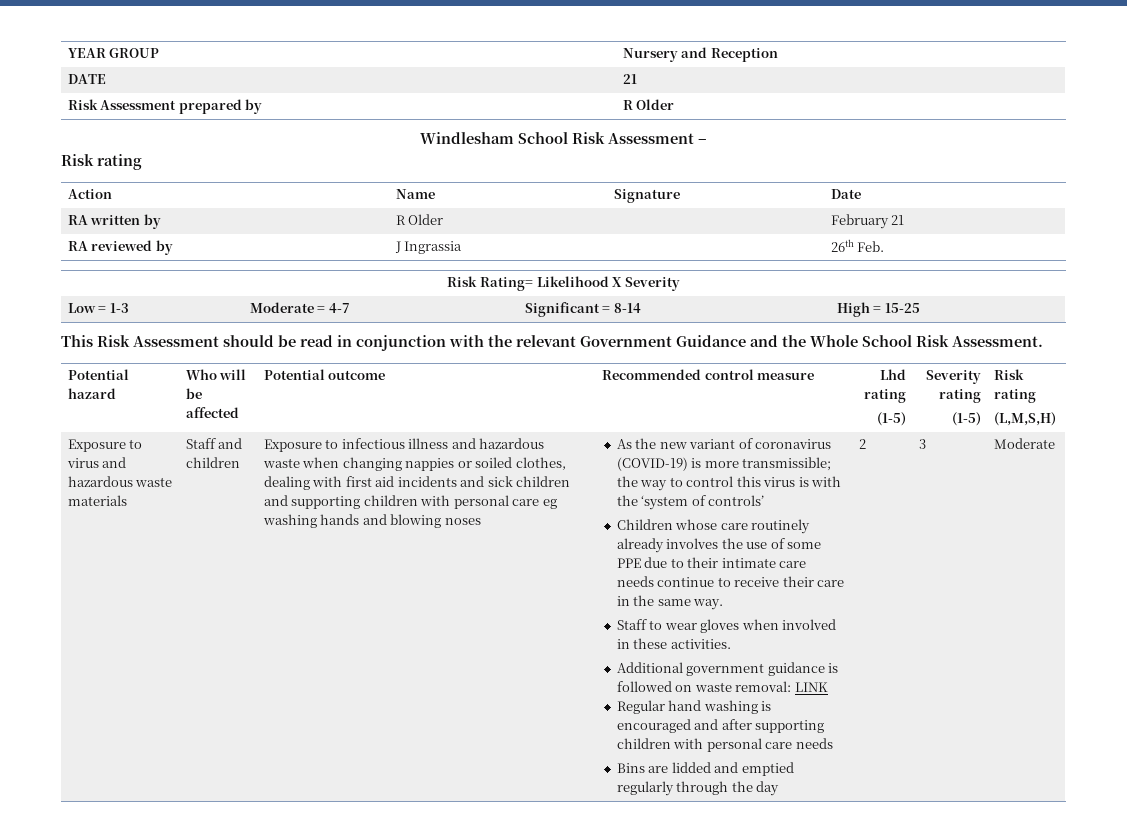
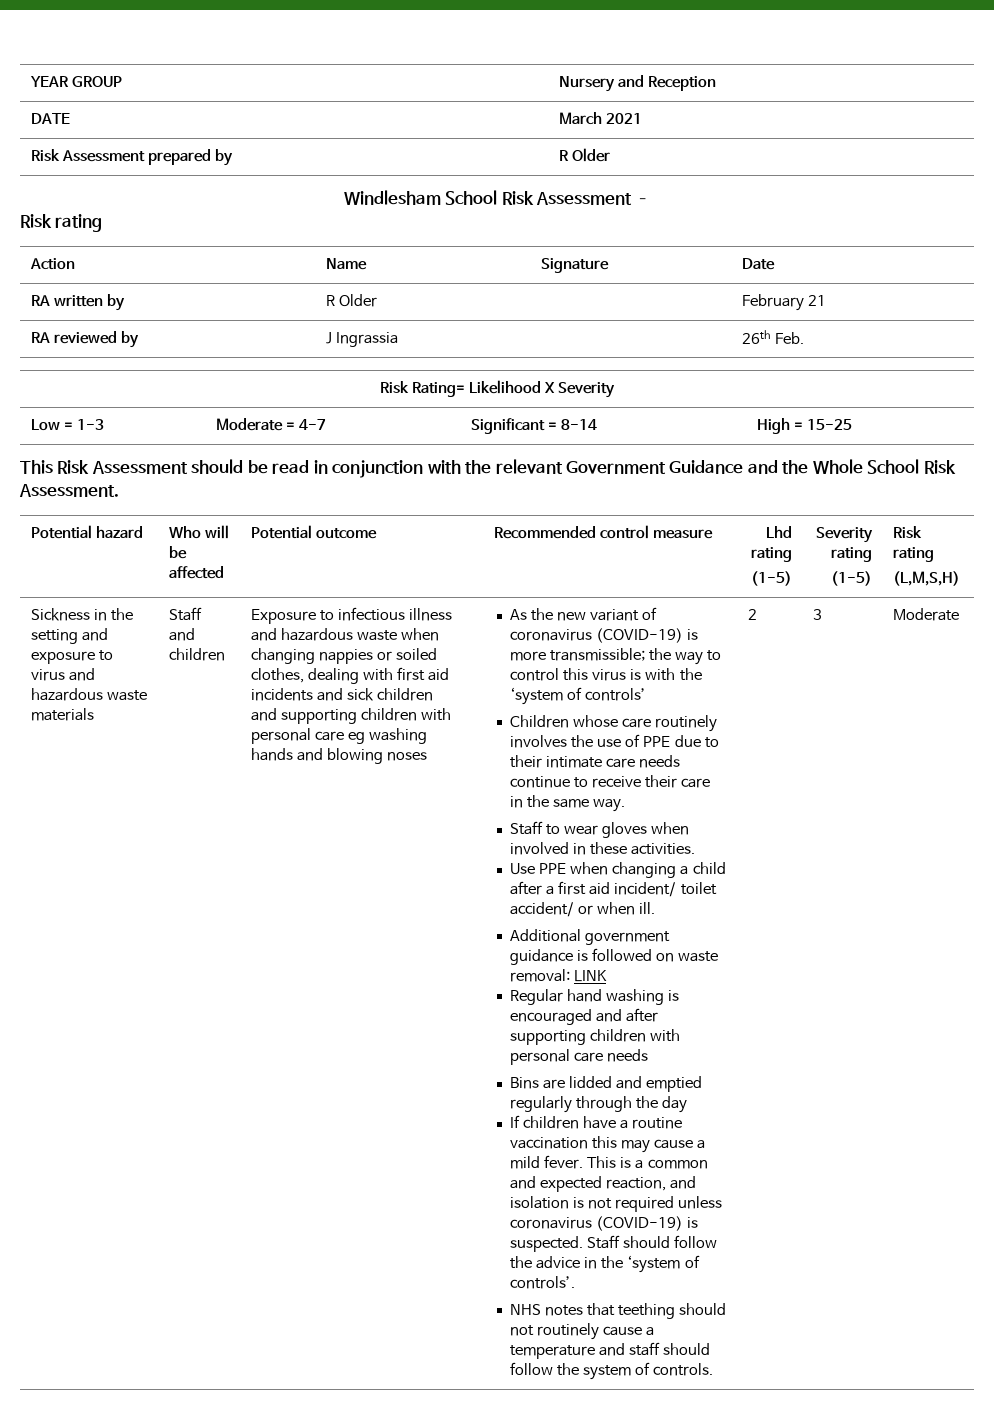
[622,74,637,84] 21 -> [559,112,643,125] March 2021
[67,439,126,452] Exposure -> [31,608,134,621] [31,628,109,644] [31,651,96,664] Sickness in the setting and exposure
[616,538,664,553] already -> (718, 723) none
[787,542,822,549] some -> (641, 740) none
(731, 644) none -> [510,862,726,878] [510,881,717,897] [510,902,656,917] // Use PPE when changing a child after a first aid incident/ toilet accident/ or when ill.
(780, 788) none -> [510,1115,683,1129] [510,1136,706,1153] [510,1155,708,1169] [510,1176,697,1192] [510,1196,723,1212] [510,1216,699,1231] [510,1235,718,1252] [510,1255,700,1273] [510,1276,576,1289] [510,1303,727,1319] [510,1323,655,1340] [510,1342,711,1359] [510,1362,714,1380] // If children have a routine vaccination this may cause a mild fever. This is a common and expected reaction, and isolation is not required unless coronavirus (COVID-19) is suspected. Staff should follow the advice in the ‘system of controls’. // NHS notes that teething should not routinely cause a temperature and staff should follow the system of controls.

